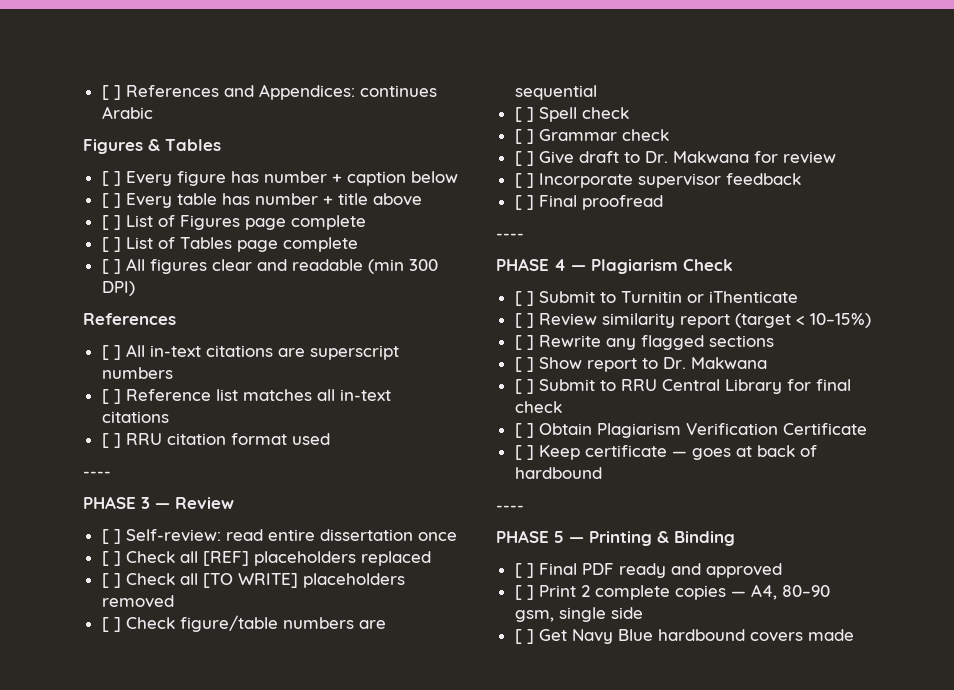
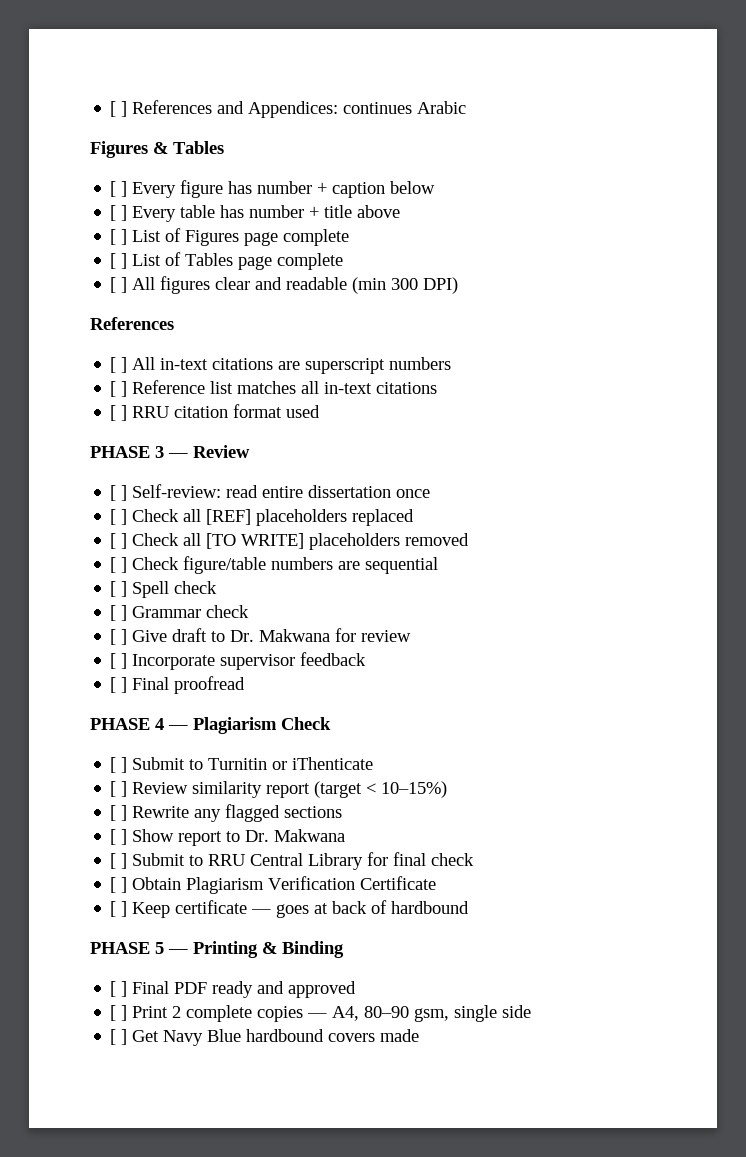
[83,471,111,477] // ---- -> (321, 411) none
[496,233,524,239] // ---- -> (246, 685) none
[496,505,524,511] // ---- -> (470, 907) none

